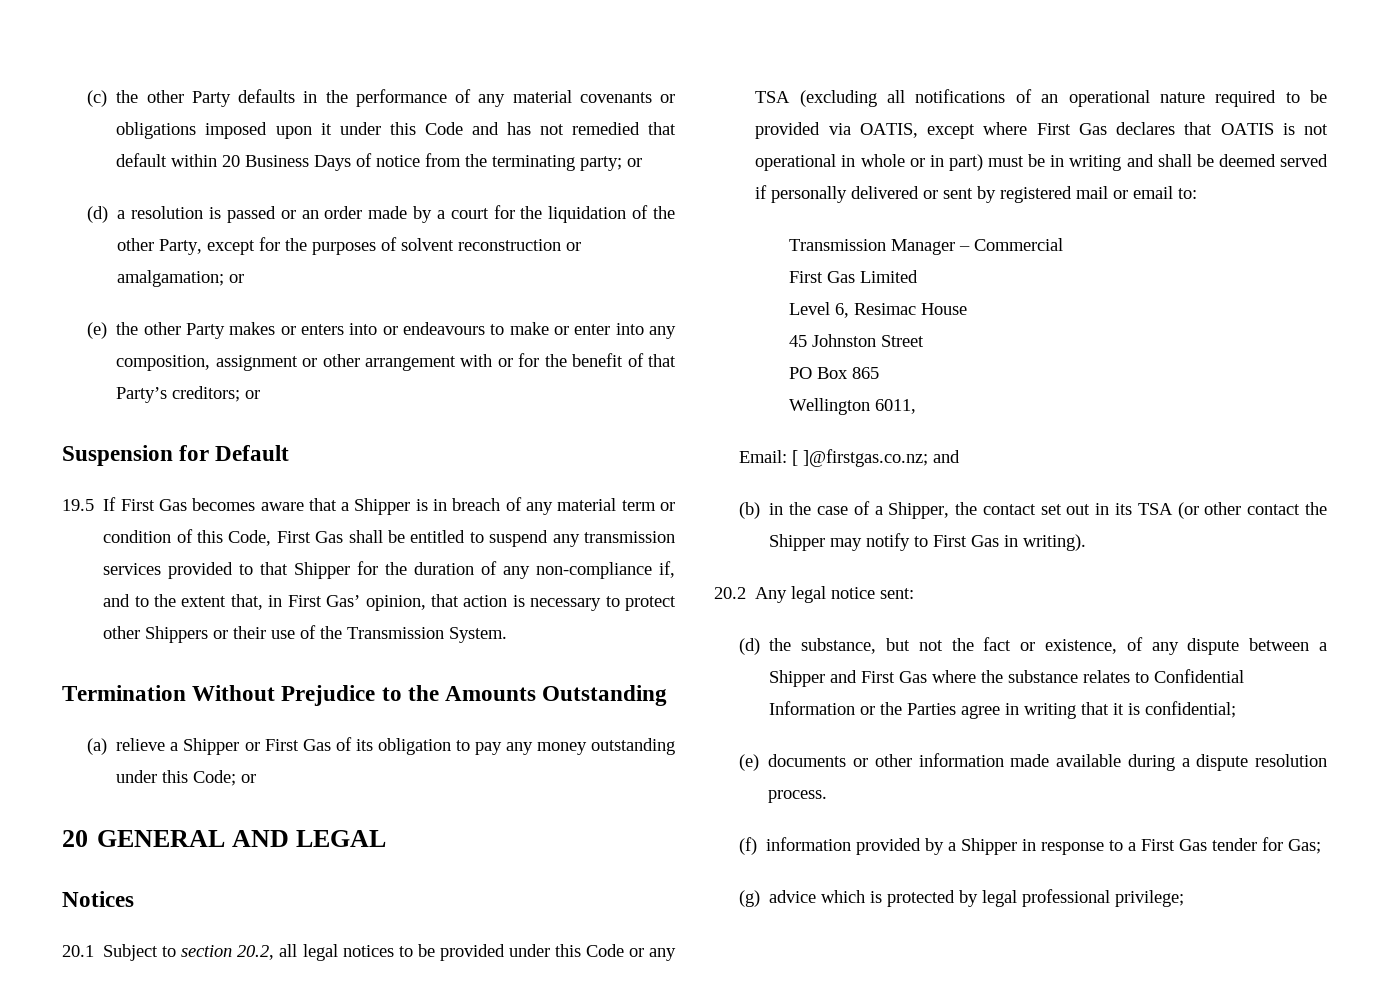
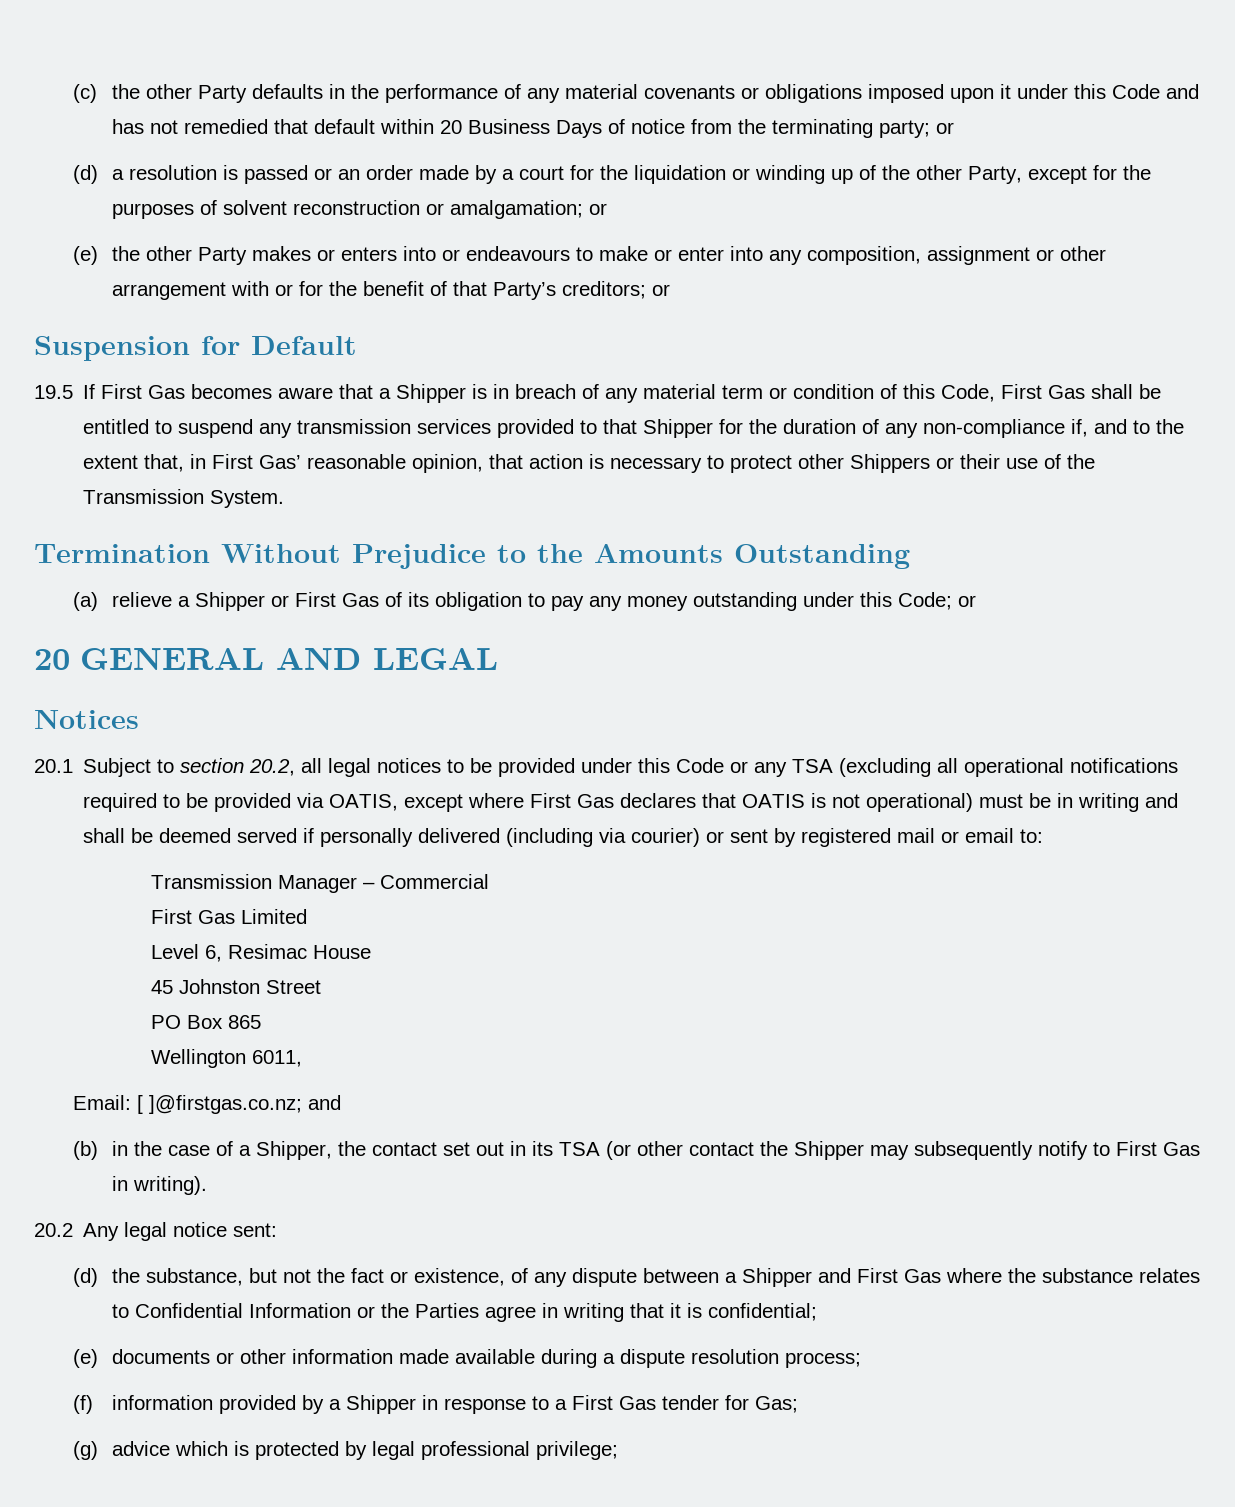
(627, 214) none -> [732,165,854,184] or winding up
(361, 601) none -> [307,454,407,469] reasonable
[915,89,1205,107] notifications of an operational nature -> [964,758,1179,777] operational notifications
[755,154,983,171] operational in whole or in part) -> [866,793,974,812] operational)
(920, 192) none -> [506,828,701,847] (including via courier)
(863, 544) none -> [914,1141,1034,1160] subsequently
[768,790,828,803] process. -> [785,1352,862,1368] process;

